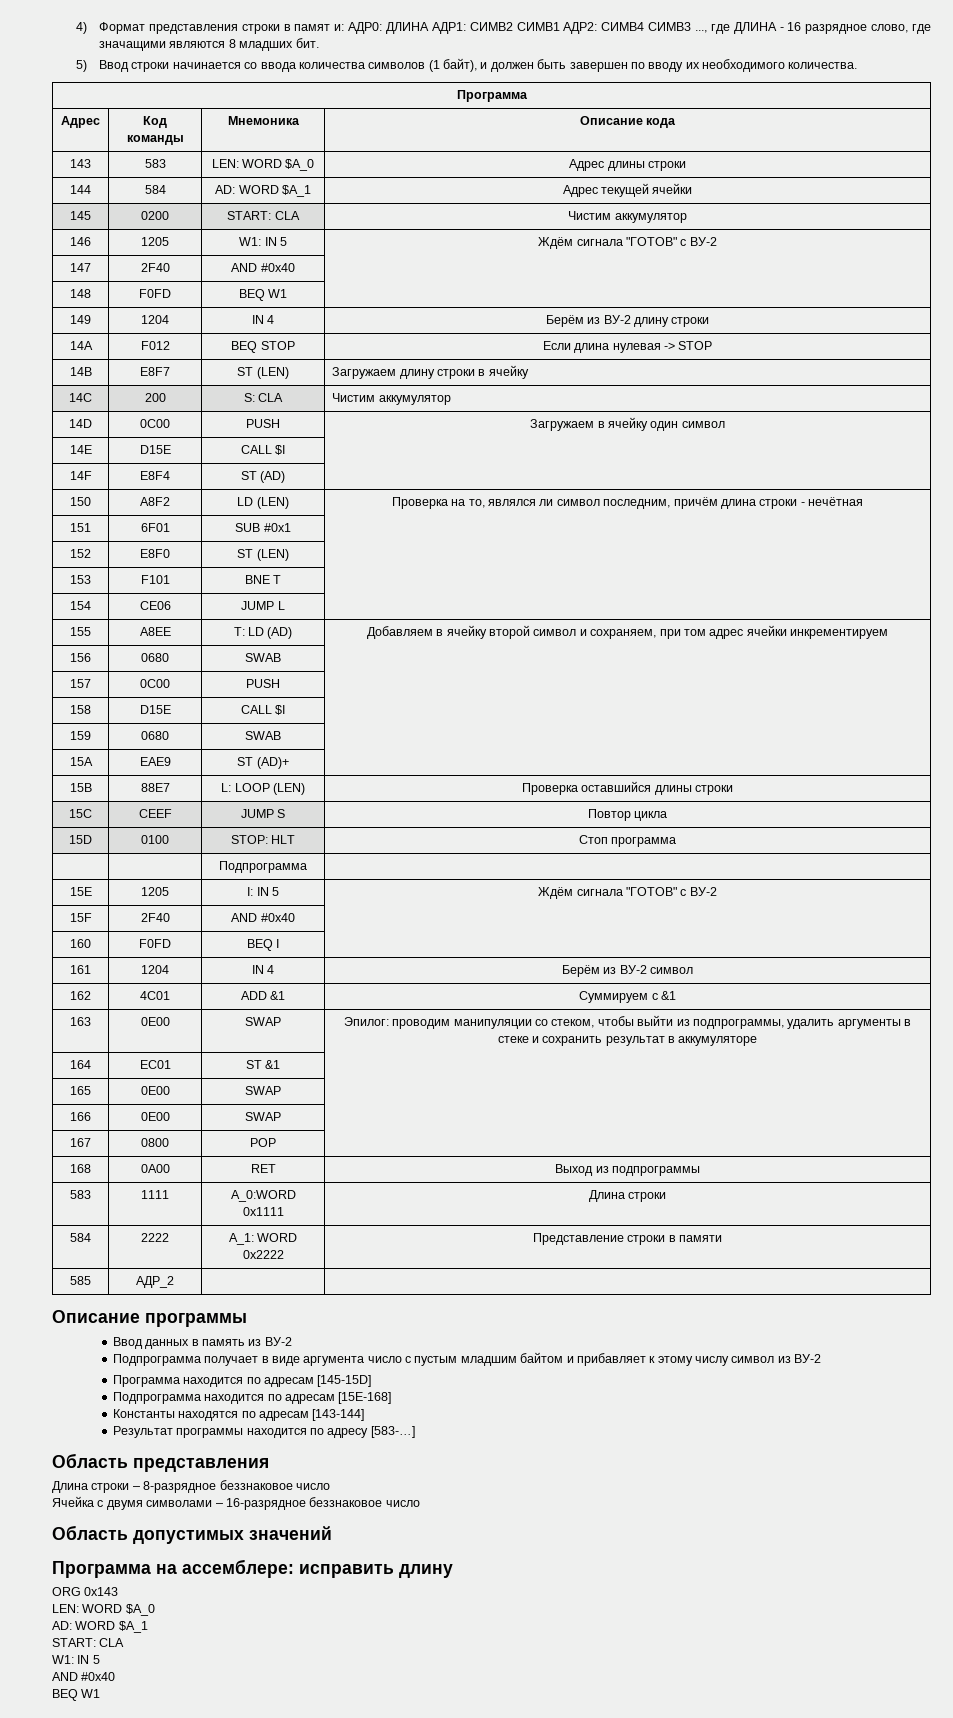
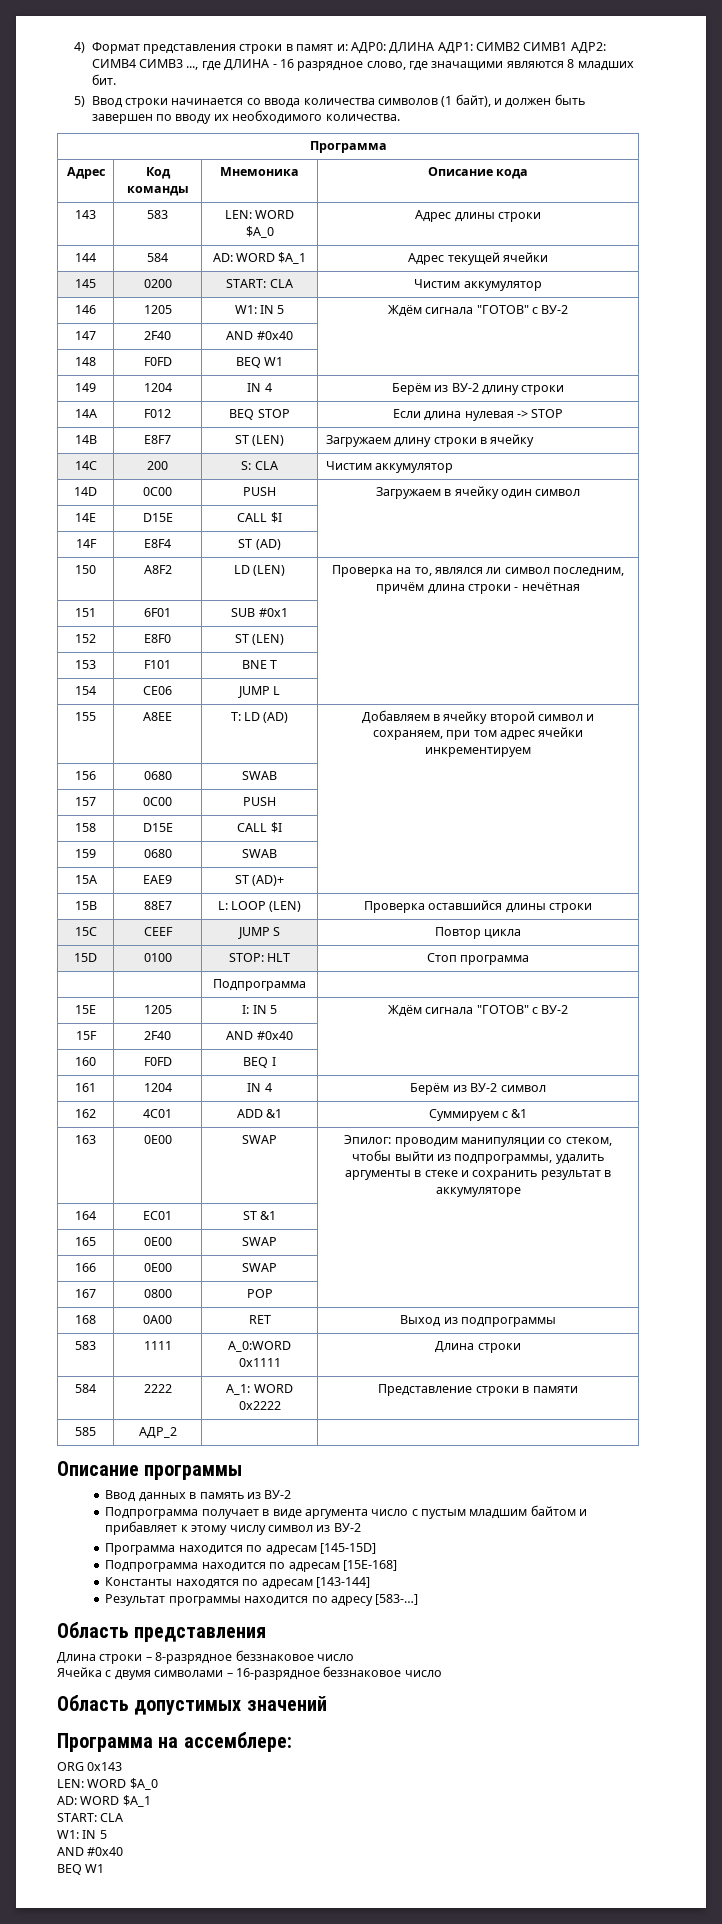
[299,1564,453,1578] исправить длину -> (292, 1742) none

